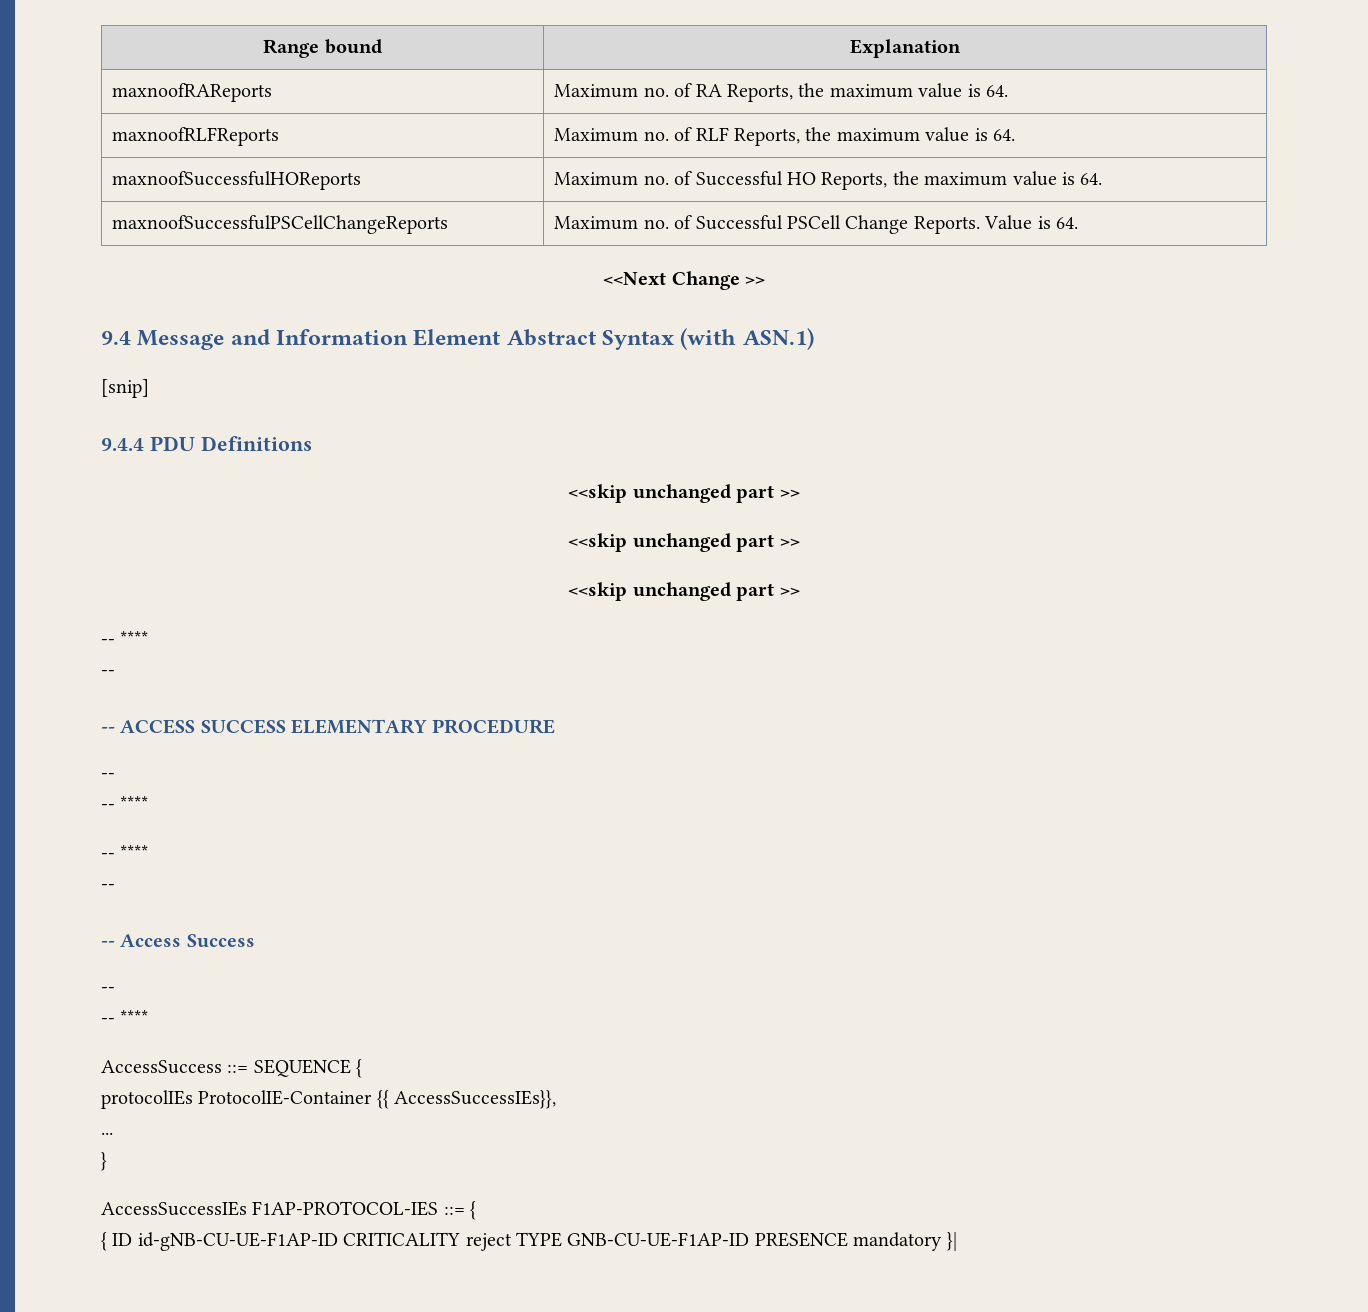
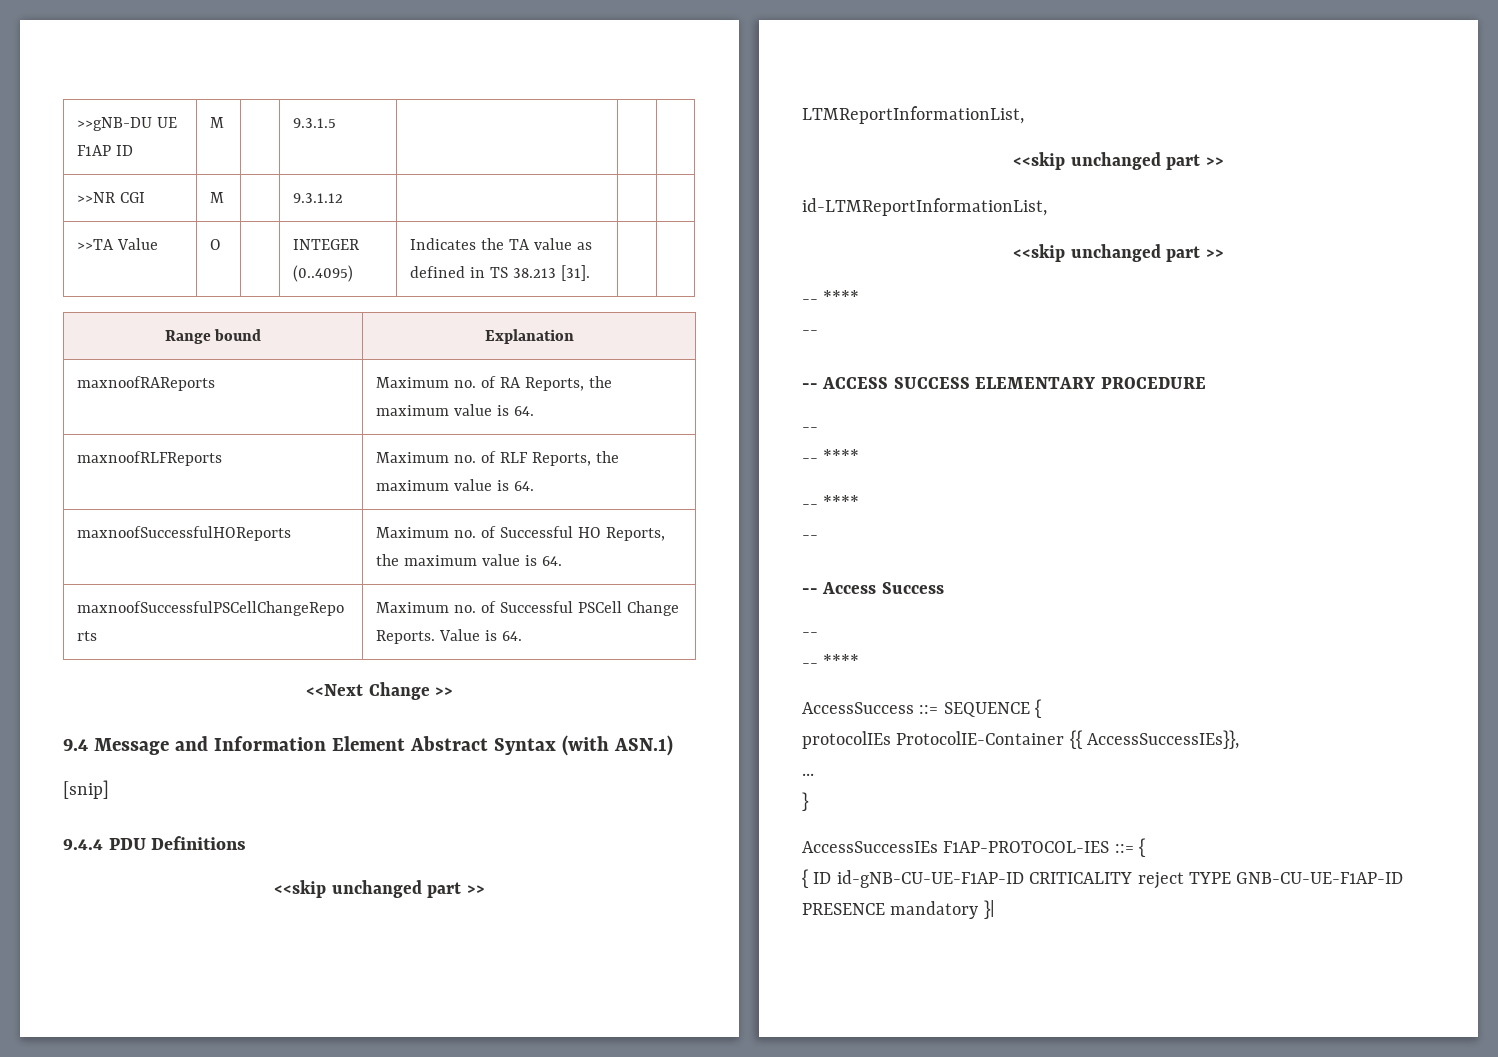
(263, 48) none -> [77,117,178,131] [77,145,134,156] [210,117,225,128] [293,118,337,128] [77,192,146,203] [210,192,225,203] [293,193,344,203] [77,238,159,250] [210,239,222,250] [293,239,360,250] [293,265,354,282] [410,238,592,250] [410,265,590,281] >>gNB-DU UE F1AP ID | M | | 9.3.1.5 | | | // >>NR CGI | M | | 9.3.1.12 | | | // >>TA Value | O | | INTEGER (0..4095) | Indicates the TA value as defined in TS 38.213 [31]. | | //
[568,533,800,552] // <<skip unchanged part >> -> [802,106,1024,124] [1013,152,1224,170] [802,198,1047,216] // LTMReportInformationList, // <<skip unchanged part >> // id-LTMReportInformationList,

